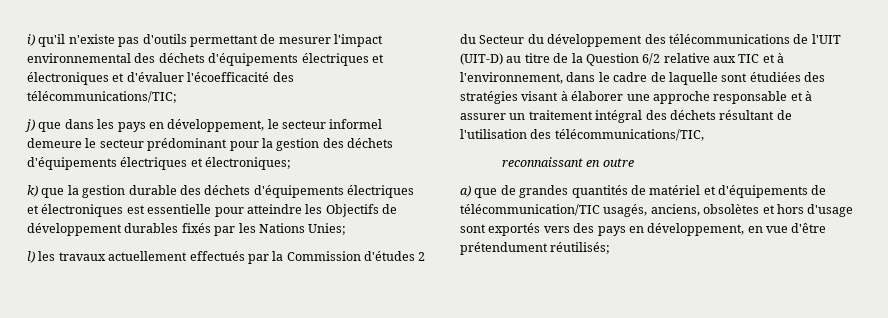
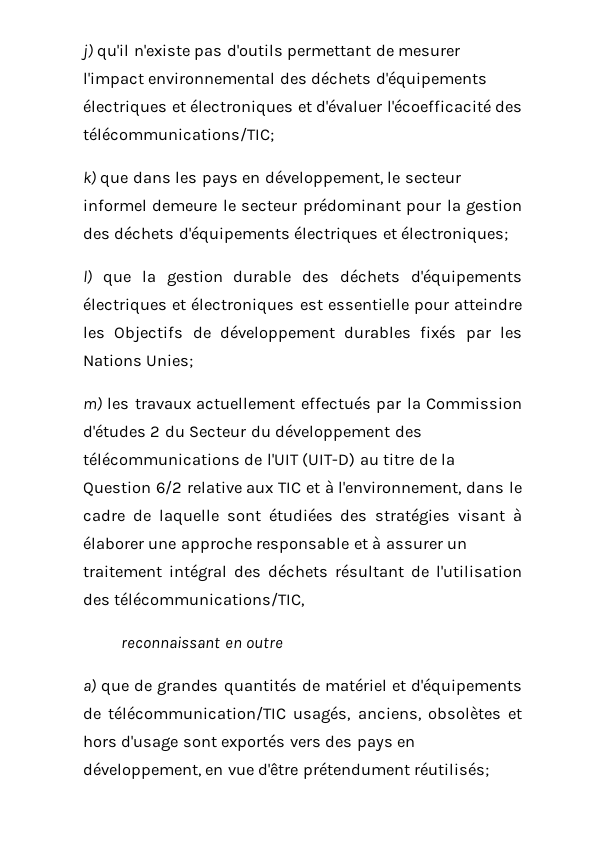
[27,34,35,46] i) -> [81,43,93,61] j)
[25,119,35,132] j) -> [83,170,96,185] k)
[27,185,38,197] k) -> [83,269,92,284] l)
[27,251,35,263] l) -> [83,396,102,411] m)

